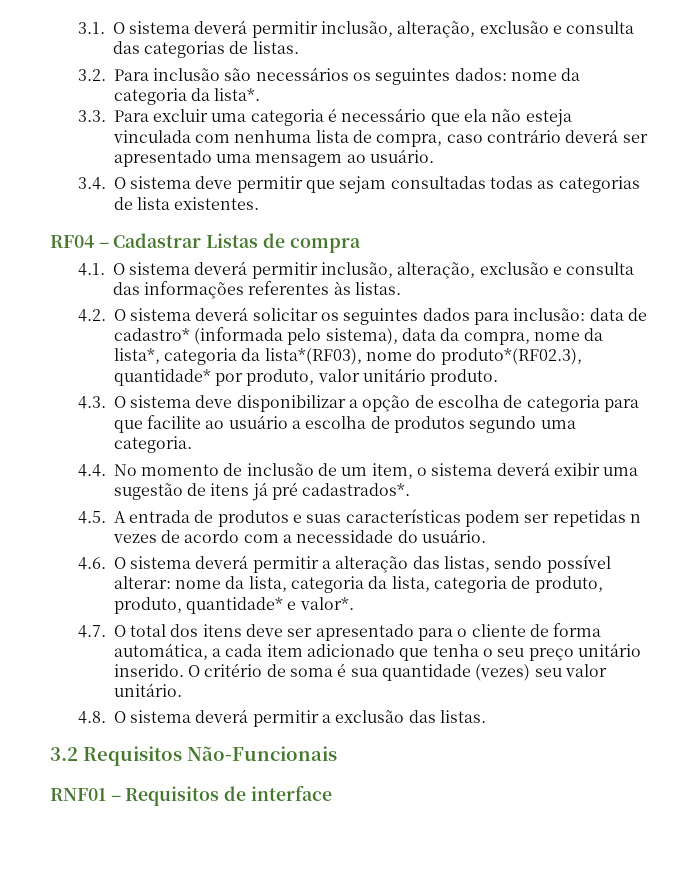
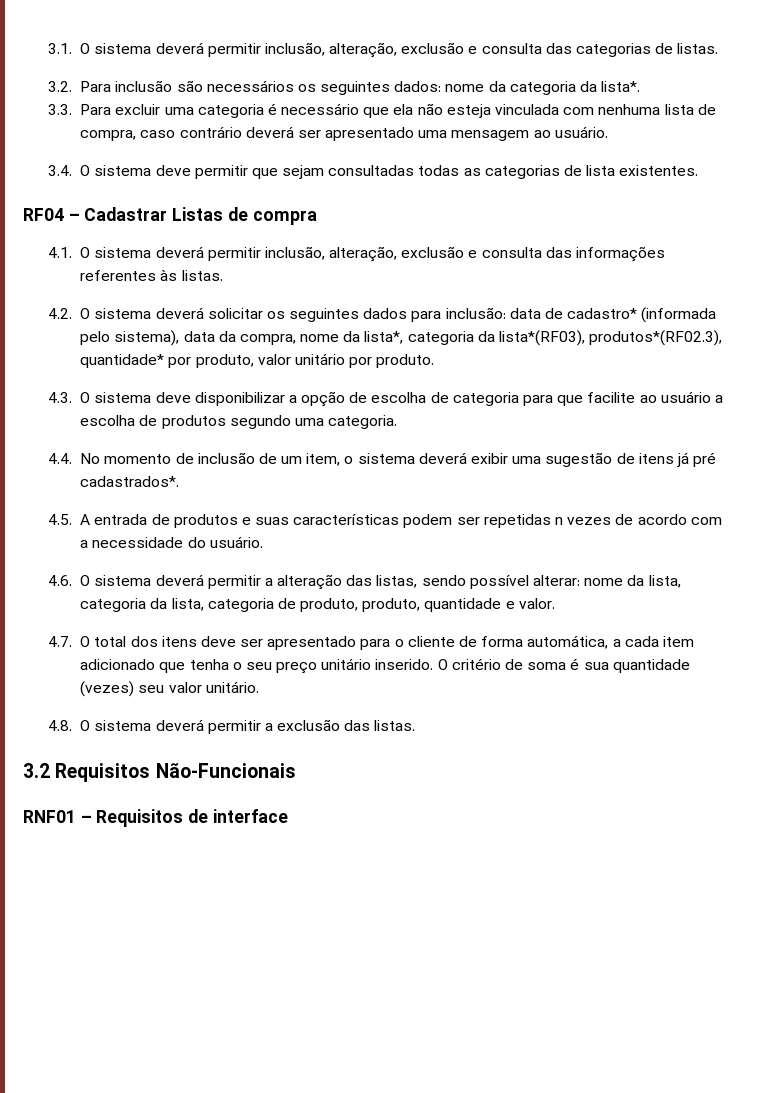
[366,348,582,365] nome do produto*(RF02.3), -> [589,330,723,346] produtos*(RF02.3),
(427, 375) none -> [349,357,373,368] por
[186,597,354,614] quantidade* e valor*. -> [424,598,555,612] quantidade e valor.

